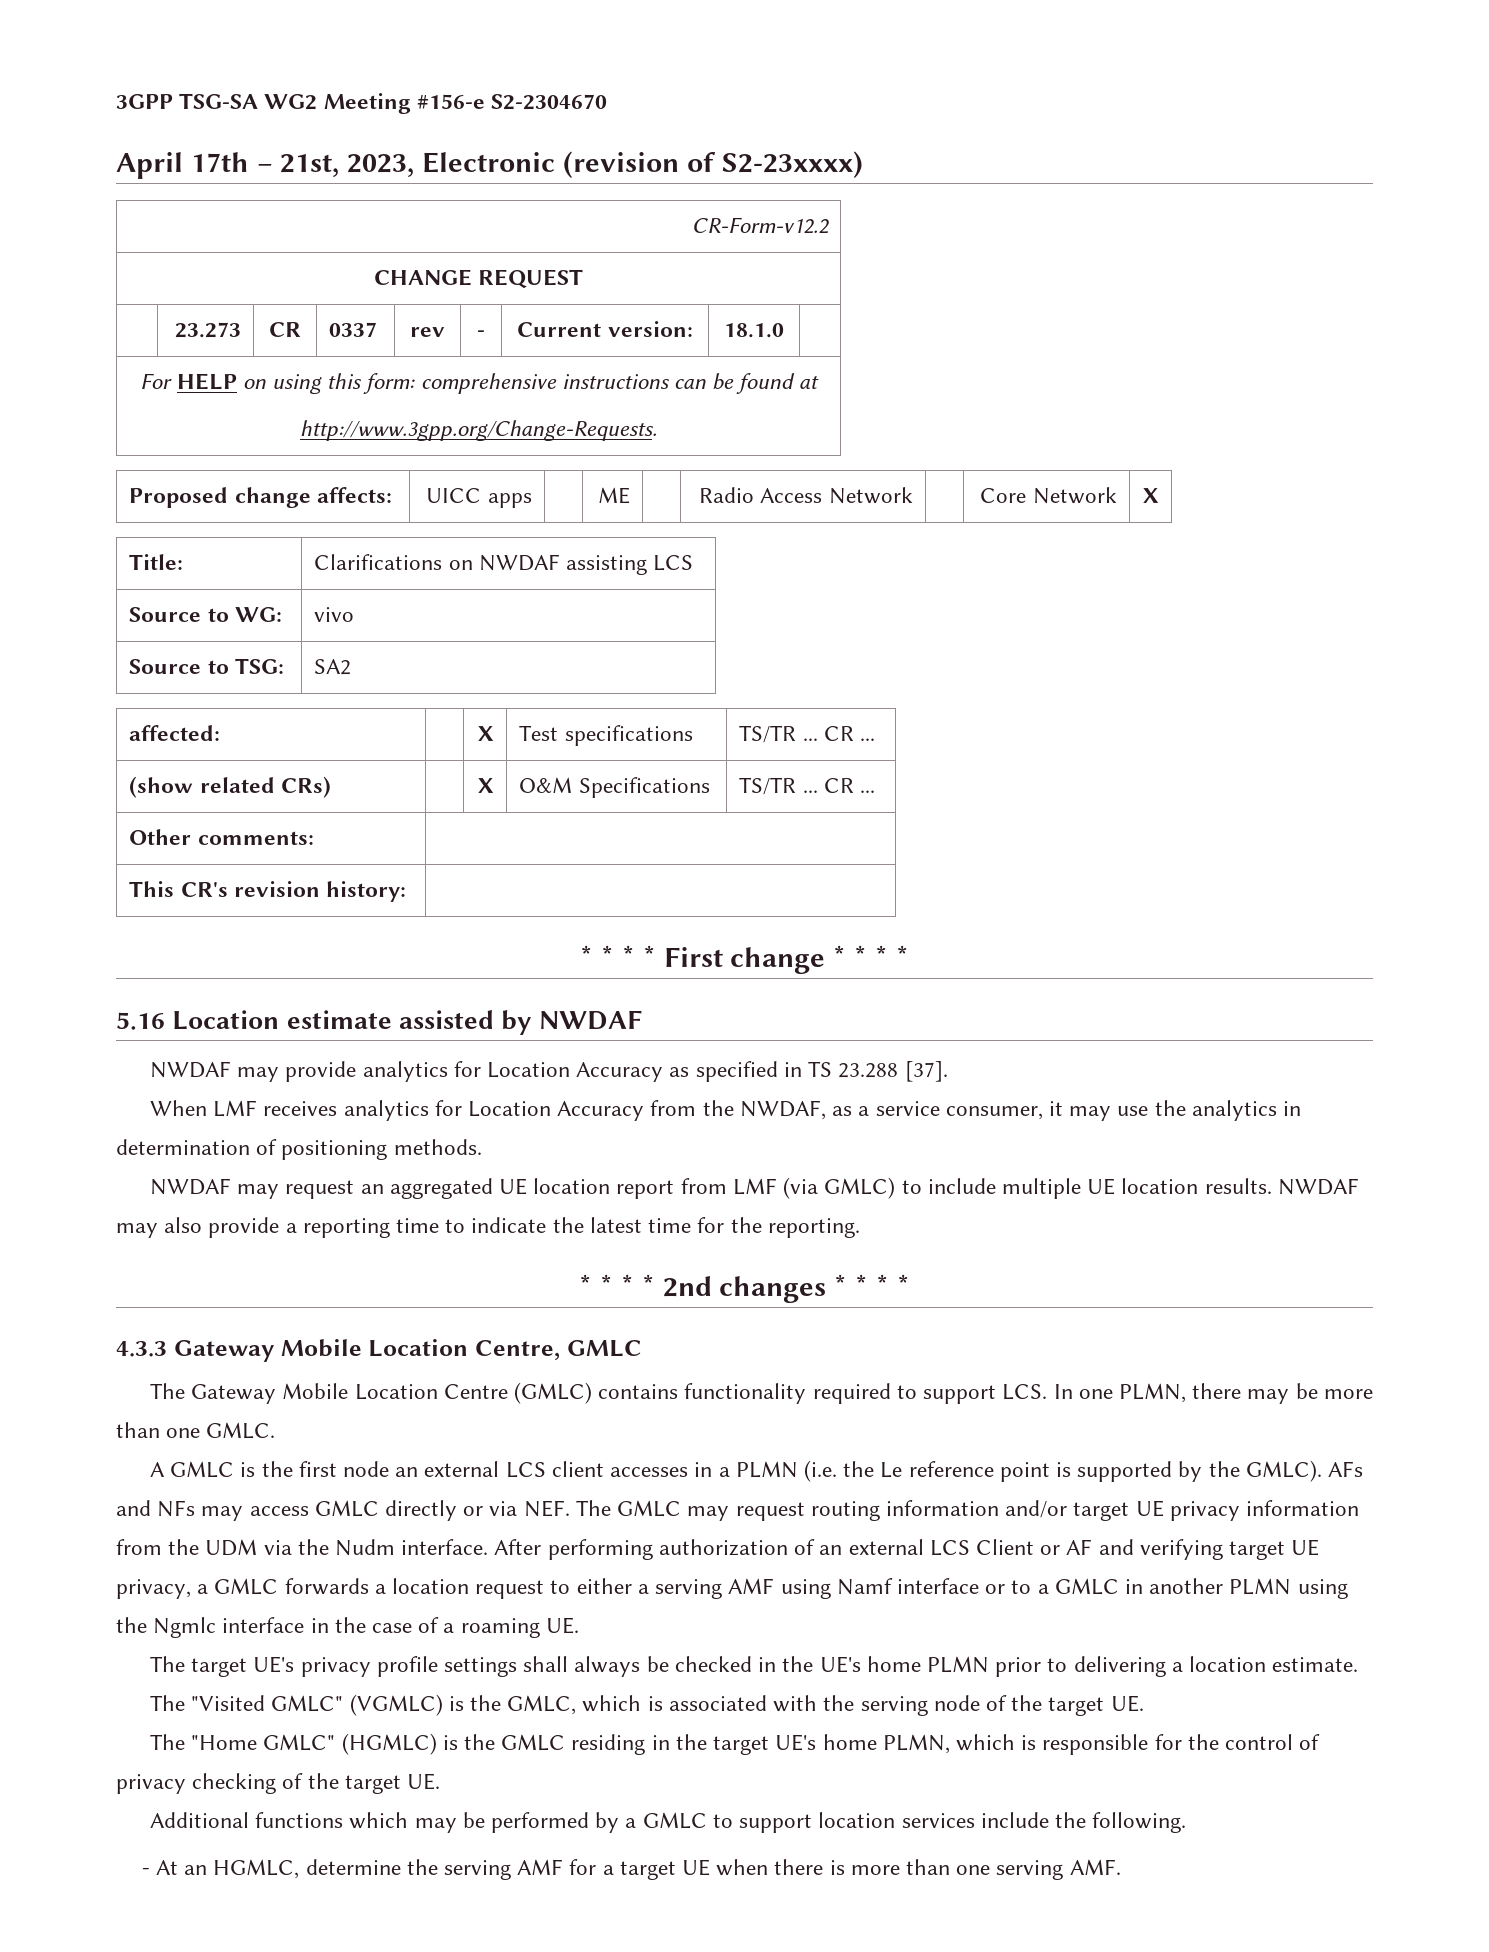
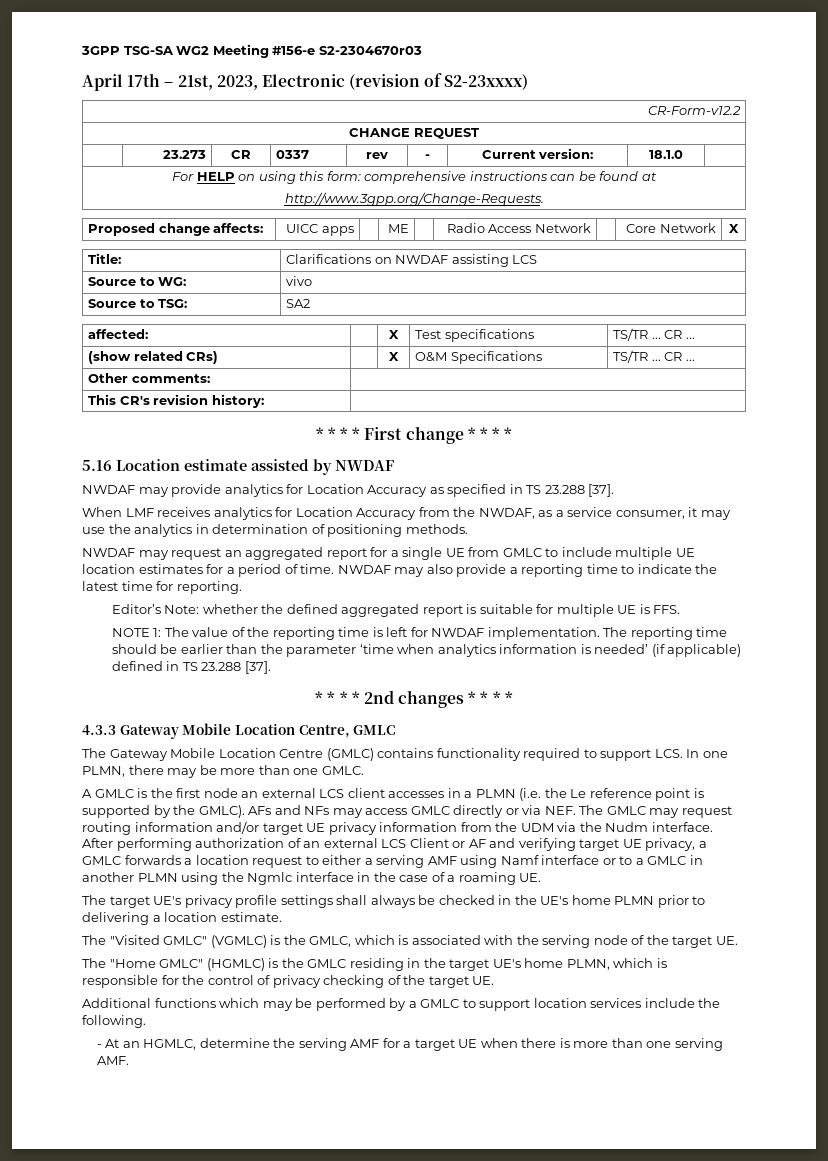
[491,94,608,110] S2-2304670 -> [318,46,422,55] S2-2304670r03
[499,1177,896,1199] UE location report from LMF (via GMLC) -> [326,547,542,560] report for a single UE from GMLC
[1204,1178,1272,1194] results. -> [138,564,335,577] estimates for a period of time.
[730,1217,860,1238] the reporting. -> [176,581,242,594] [111,604,681,617] [111,627,728,640] [111,644,742,657] [111,661,271,674] reporting. // Editor’s Note: whether the defined aggregated report is suitable for multiple UE is FFS. // NOTE 1: The value of the reporting time is left for NWDAF implementation. The reporting time should be earlier than the parameter ‘time when analytics information is needed’ (if applicable) defined in TS 23.288 [37].

